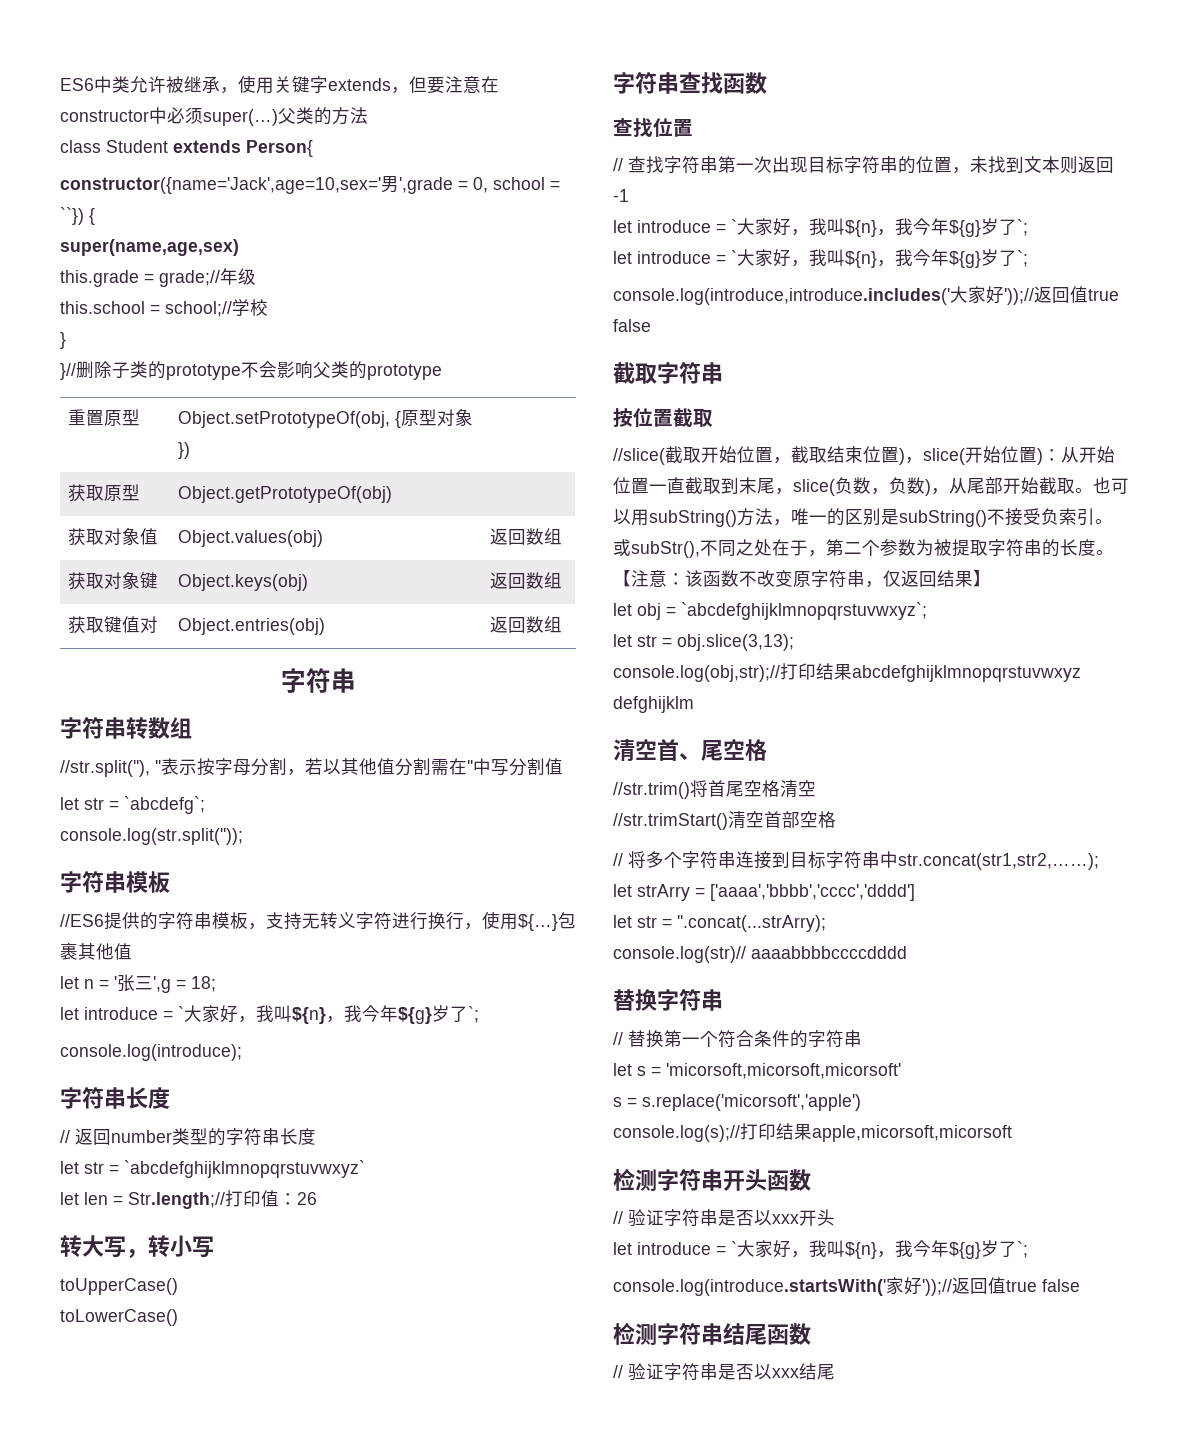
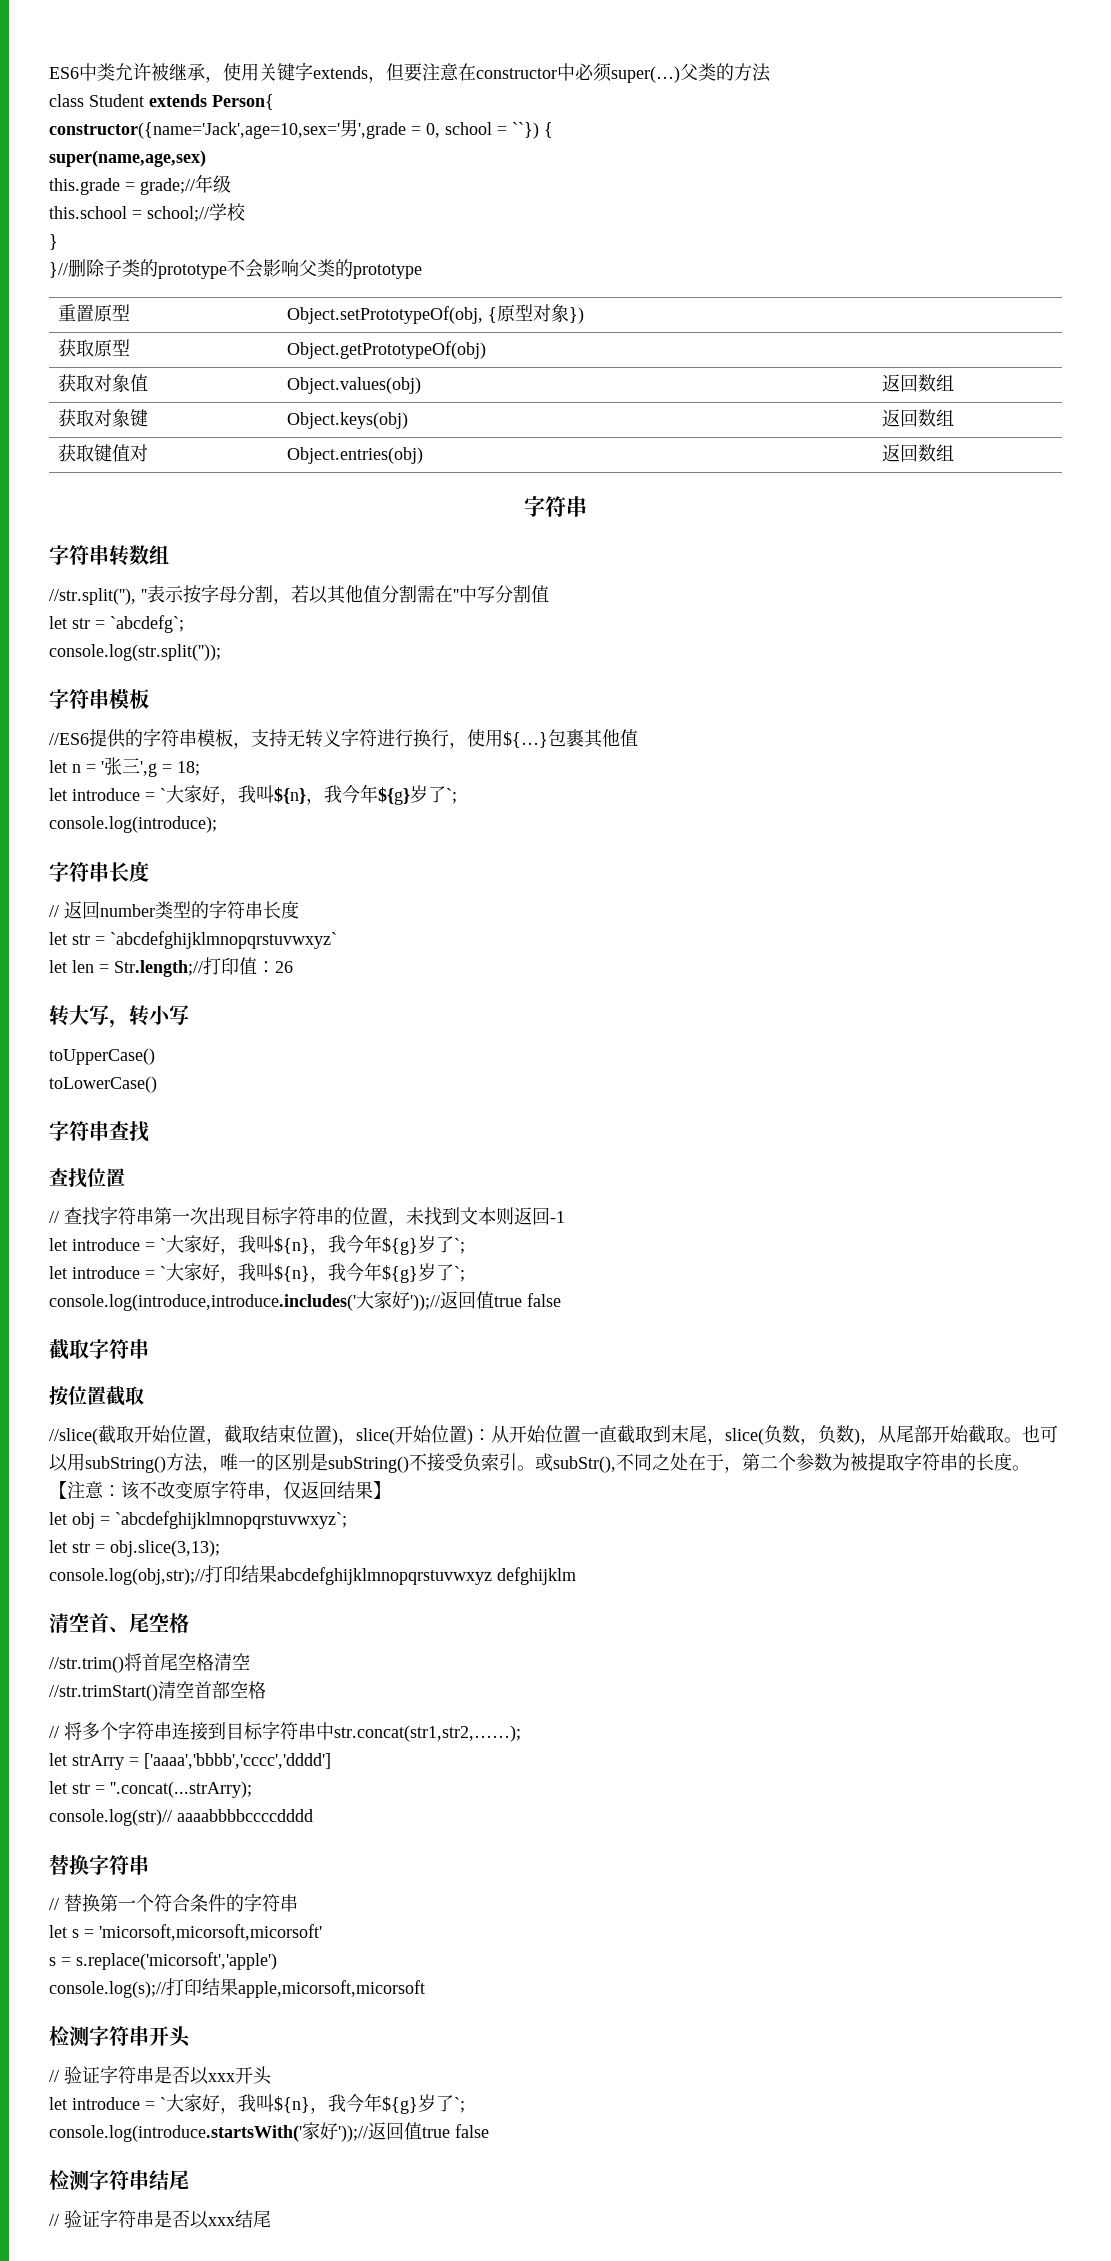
[723,72,767,94] 函数 -> (149, 1131) none
[703,570,739,587] 函数 -> (140, 1490) none
[767,1169,811,1191] 函数 -> (191, 2036) none
[767,1323,811,1345] 函数 -> (189, 2180) none

